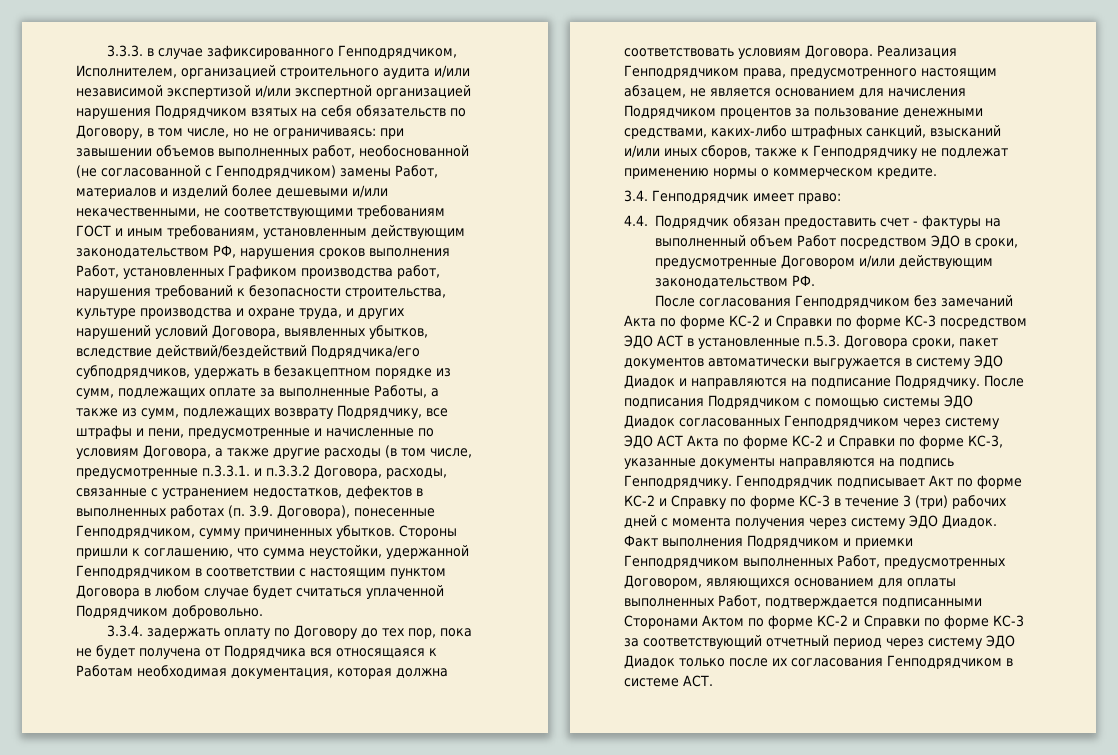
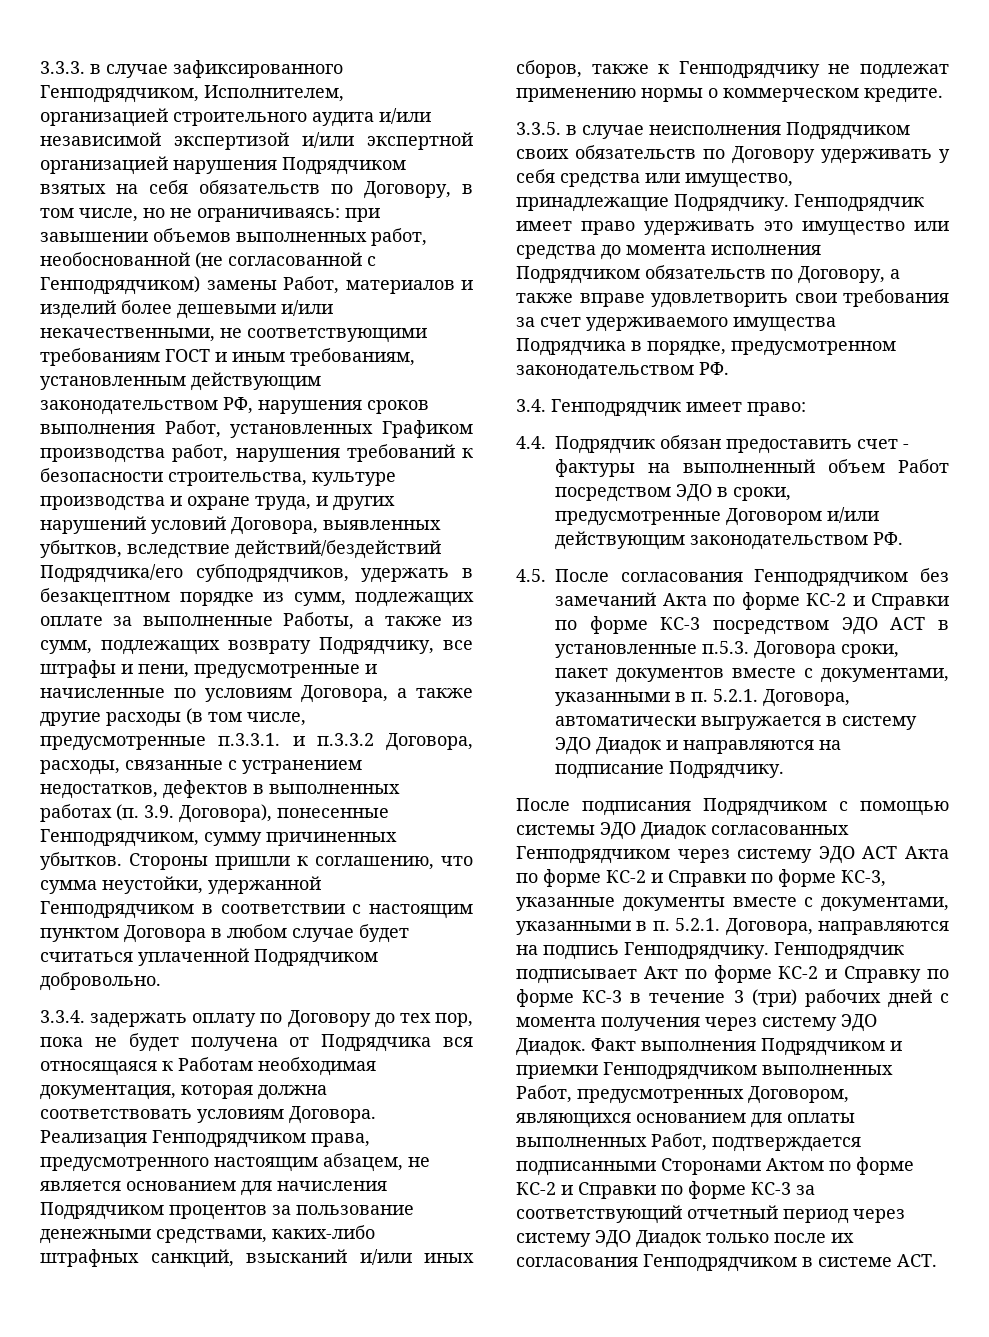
(937, 173) none -> [516,122,910,140] [516,145,950,164] [516,169,793,188] [516,194,924,212] [516,221,949,236] [516,245,821,260] [516,265,900,284] [516,289,949,308] [516,317,836,332] [516,338,896,356] [516,362,729,380] // 3.3.5. в случае неисполнения Подрядчиком своих обязательств по Договору удерживать у себя средства или имущество, принадлежащие Подрядчику. Генподрядчик имеет право удерживать это имущество или средства до момента исполнения Подрядчиком обязательств по Договору, а также вправе удовлетворить свои требования за счет удерживаемого имущества Подрядчика в порядке, предусмотренном законодательством РФ.
(815, 280) none -> [516,569,546,582] 4.5.
(704, 363) none -> [732,668,949,683] [555,689,850,707] вместе с документами, указанными в п. 5.2.1. Договора,
(980, 382) none -> (784, 770) //
(775, 463) none -> [732,897,949,912] [516,918,813,936] вместе с документами, указанными в п. 5.2.1. Договора,

